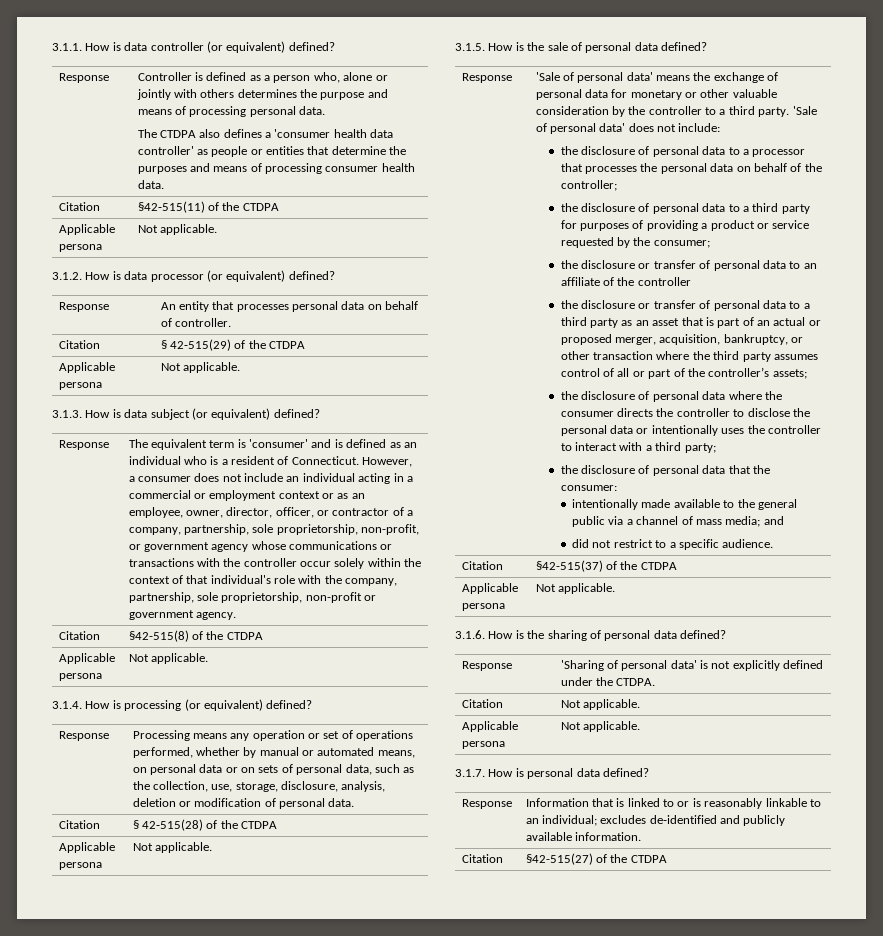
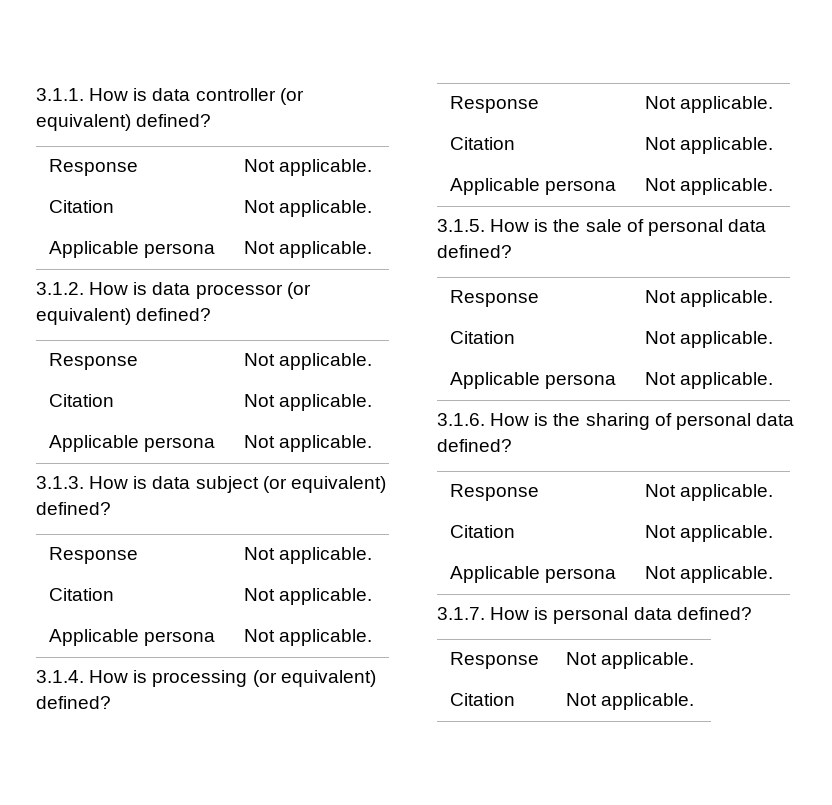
[137,72,388,83] [136,89,388,100] [137,106,326,117] [137,129,394,138] [137,146,407,157] [137,163,415,174] [137,180,164,189] [58,202,100,211] [137,201,279,213] Controller is defined as a person who, alone or jointly with others determines the purpose and means of processing personal data. // The CTDPA also defines a 'consumer health data controller' as people or entities that determine the purposes and means of processing consumer health data. // Citation | §42‑515(11) of the CTDPA -> [244,159,373,176] [49,200,115,213] [244,200,373,217] Not applicable. // Citation | Not applicable.
[160,301,419,312] [160,318,231,327] [58,340,100,349] [160,339,306,351] An entity that processes personal data on behalf of controller. // Citation | § 42‑515(29) of the CTDPA -> [244,353,373,370] [49,394,115,407] [244,394,373,411] Not applicable. // Citation | Not applicable.
[128,439,417,450] [128,456,413,467] [128,473,413,484] [128,490,365,501] [128,507,414,518] [128,524,420,535] [128,541,393,552] [128,558,422,569] [128,575,398,586] [128,592,377,603] [128,610,236,620] [58,631,100,640] [128,630,263,642] The equivalent term is 'consumer' and is defined as an individual who is a resident of Connecticut. However, a consumer does not include an individual acting in a commercial or employment context or as an employee, owner, director, officer, or contractor of a company, partnership, sole proprietorship, non-profit, or government agency whose communications or transactions with the controller occur solely within the context of that individual's role with the company, partnership, sole proprietorship, non-profit or government agency. // Citation | §42-515(8) of the CTDPA -> [244,547,373,564] [49,588,115,601] [244,588,373,605] Not applicable. // Citation | Not applicable.
[132,730,414,741] [132,747,415,758] [132,764,415,775] [132,781,386,792] [132,798,355,809] [58,820,100,829] [132,819,278,831] Processing means any operation or set of operations performed, whether by manual or automated means, on personal data or on sets of personal data, such as the collection, use, storage, disclosure, analysis, deletion or modification of personal data. // Citation | § 42‑515(28) of the CTDPA -> [645,96,774,113] [450,137,516,150] [645,137,774,154] Not applicable. // Citation | Not applicable.
[535,72,779,83] [535,89,777,100] [535,106,817,117] [535,123,721,134] [560,146,806,157] [560,163,822,174] [560,180,617,191] [560,203,810,214] [560,220,810,231] [560,237,710,248] [560,260,817,271] [560,277,691,286] [560,300,810,311] [560,317,821,328] [560,334,804,345] [560,351,818,362] [560,367,807,379] [560,391,782,402] [560,408,810,417] [560,425,821,436] [560,442,716,453] [560,465,770,476] [560,485,617,491] [572,499,797,510] [572,516,784,527] [572,539,774,550] [461,561,503,570] [535,560,677,572] 'Sale of personal data' means the exchange of personal data for monetary or other valuable consideration by the controller to a third party. 'Sale of personal data' does not include: // the disclosure of personal data to a processor that processes the personal data on behalf of the controller; // the disclosure of personal data to a third party for purposes of providing a product or service requested by the consumer; // the disclosure or transfer of personal data to an affiliate of the controller // the disclosure or transfer of personal data to a third party as an asset that is part of an actual or proposed merger, acquisition, bankruptcy, or other transaction where the third party assumes control of all or part of the controller’s assets; // the disclosure of personal data where the consumer directs the controller to disclose the personal data or intentionally uses the controller to interact with a third party; // the disclosure of personal data that the consumer: // intentionally made available to the general public via a channel of mass media; and // did not restrict to a specific audience. // Citation | §42-515(37) of the CTDPA -> [645,290,774,307] [450,331,516,344] [645,331,774,348] Not applicable. // Citation | Not applicable.
[560,660,824,671] [560,677,656,686] 'Sharing of personal data' is not explicitly defined under the CTDPA. -> [645,484,774,501] Not applicable.
[525,798,821,809] [525,815,786,826] [525,832,641,841] [461,854,503,863] [525,853,667,865] Information that is linked to or is reasonably linkable to an individual; excludes de‑identified and publicly available information. // Citation | §42-515(27) of the CTDPA -> [566,652,695,669] [450,693,516,706] [566,693,695,710] Not applicable. // Citation | Not applicable.

